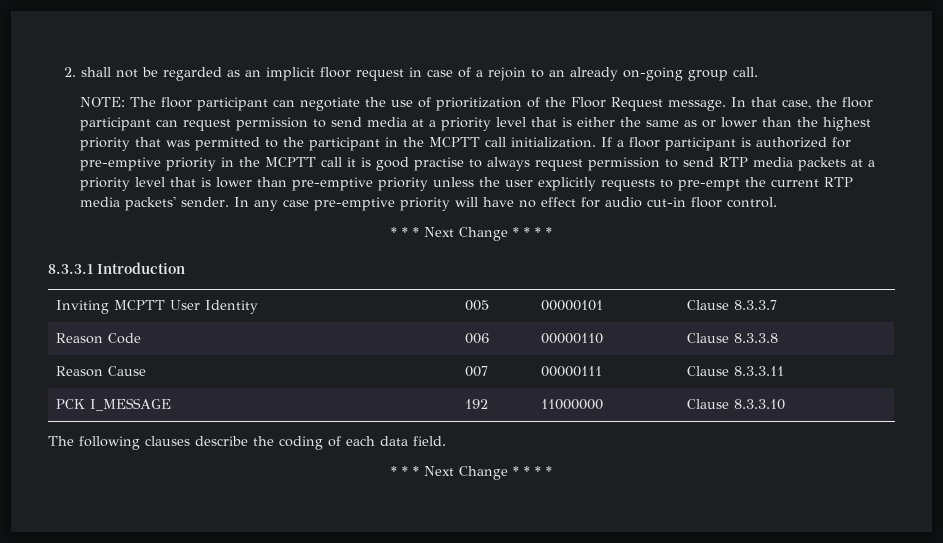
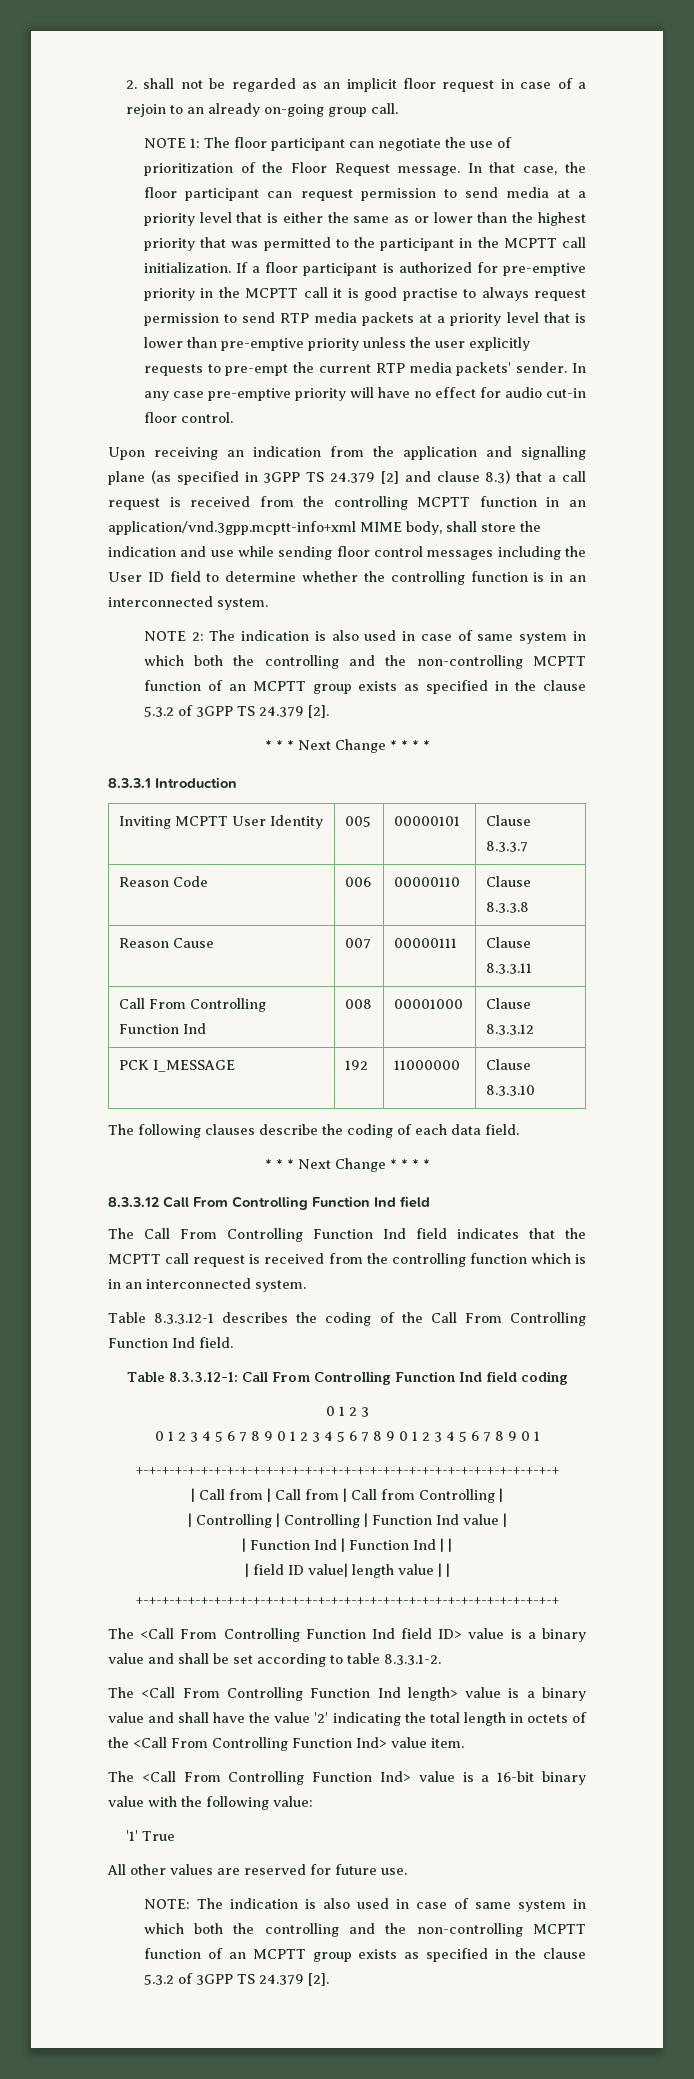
[79,97,125,107] NOTE: -> [143,138,200,148] NOTE 1:
(777, 202) none -> [108,446,586,460] [108,470,587,485] [108,496,586,510] [108,521,541,535] [108,546,586,560] [108,571,586,585] [108,596,268,610] [143,630,586,644] [143,655,586,669] [143,680,586,694] [143,705,329,718] // Upon receiving an indication from the application and signalling plane (as specified in 3GPP TS 24.379 [2] and clause 8.3) that a call request is received from the controlling MCPTT function in an application/vnd.3gpp.mcptt-info+xml MIME body, shall store the indication and use while sending floor control messages including the User ID field to determine whether the controlling function is in an interconnected system. // NOTE 2: The indication is also used in case of same system in which both the controlling and the non-controlling MCPTT function of an MCPTT group exists as specified in the clause 5.3.2 of 3GPP TS 24.379 [2].
(784, 371) none -> [118,998,266,1012] [118,1023,206,1034] [344,999,372,1009] [393,999,463,1009] [485,998,531,1009] [485,1024,534,1035] // Call From Controlling Function Ind | 008 | 00001000 | Clause 8.3.3.12
(552, 471) none -> [108,1196,430,1210] [108,1228,586,1242] [108,1253,586,1267] [108,1278,306,1292] [108,1312,586,1326] [108,1337,233,1348] [126,1371,568,1385] [325,1406,369,1417] [154,1431,540,1442] [135,1467,559,1475] [191,1488,503,1503] [187,1513,507,1528] [242,1538,452,1552] [244,1563,450,1578] [135,1597,559,1605] [108,1628,586,1642] [108,1653,441,1667] [108,1687,586,1701] [108,1712,587,1726] [108,1737,464,1751] [108,1771,586,1785] [108,1796,313,1810] [125,1830,175,1841] [107,1864,407,1875] [143,1898,586,1912] [143,1923,586,1937] [143,1948,586,1962] [143,1973,329,1986] // 8.3.3.12 Call From Controlling Function Ind field // The Call From Controlling Function Ind field indicates that the MCPTT call request is received from the controlling function which is in an interconnected system. // Table 8.3.3.12-1 describes the coding of the Call From Controlling Function Ind field. // Table 8.3.3.12-1: Call From Controlling Function Ind field coding // 0 1 2 3 // 0 1 2 3 4 5 6 7 8 9 0 1 2 3 4 5 6 7 8 9 0 1 2 3 4 5 6 7 8 9 0 1 // +-+-+-+-+-+-+-+-+-+-+-+-+-+-+-+-+-+-+-+-+-+-+-+-+-+-+-+-+-+-+-+-+ // | Call from | Call from | Call from Controlling | // | Controlling | Controlling | Function Ind value | // | Function Ind | Function Ind | | // | field ID value| length value | | // +-+-+-+-+-+-+-+-+-+-+-+-+-+-+-+-+-+-+-+-+-+-+-+-+-+-+-+-+-+-+-+-+ // The <Call From Controlling Function Ind field ID> value is a binary value and shall be set according to table 8.3.3.1-2. // The <Call From Controlling Function Ind length> value is a binary value and shall have the value '2' indicating the total length in octets of the <Call From Controlling Function Ind> value item. // The <Call From Controlling Function Ind> value is a 16-bit binary value with the following value: // '1' True // All other values are reserved for future use. // NOTE: The indication is also used in case of same system in which both the controlling and the non-controlling MCPTT function of an MCPTT group exists as specified in the clause 5.3.2 of 3GPP TS 24.379 [2].

